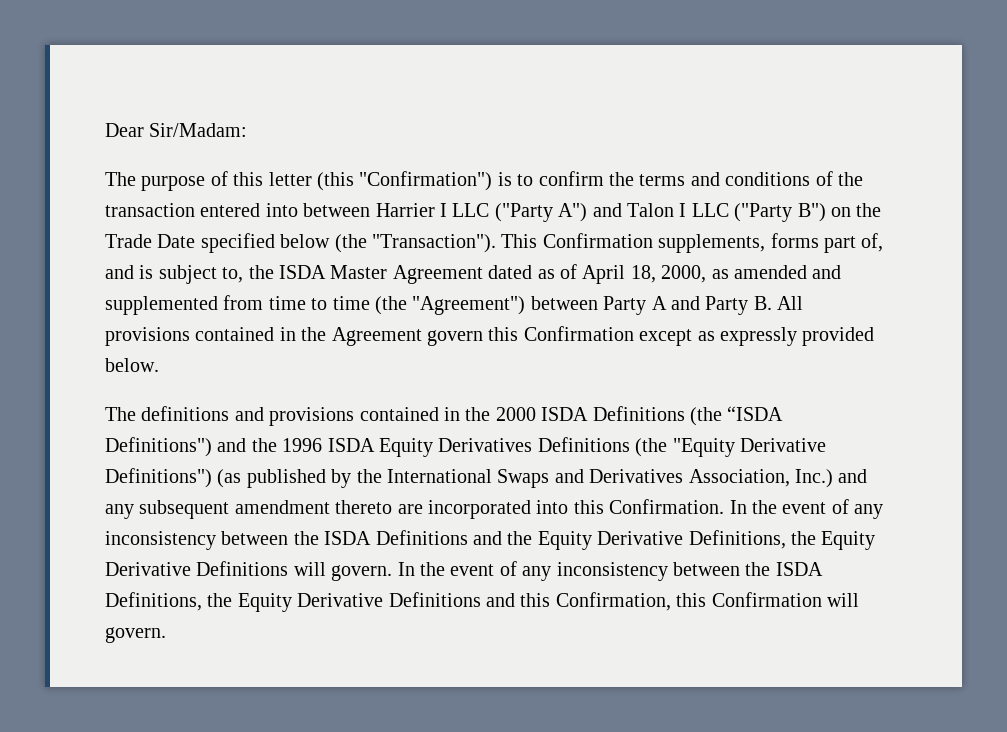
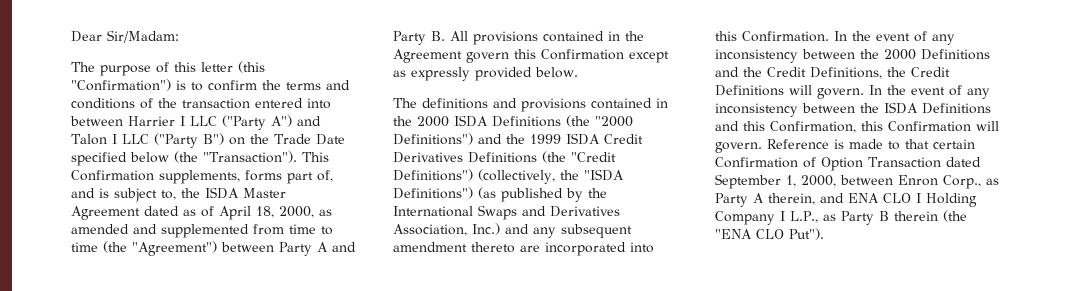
[727,406,784,421] “ISDA -> [595,116,633,127] "2000
[282,437,826,457] 1996 ISDA Equity Derivatives Definitions (the "Equity Derivative -> [530,133,643,145] [393,151,616,163] [393,169,624,184] 1999 ISDA Credit Derivatives Definitions (the "Credit Definitions") (collectively, the "ISDA
[324,531,372,545] ISDA -> [884,49,916,60] 2000
[537,530,876,550] [105,562,191,576] Equity Derivative Definitions, the Equity Derivative -> [767,67,950,79] Credit Definitions, the Credit
[105,592,384,612] Definitions, the Equity Derivative -> (918, 108) none
(166, 635) none -> [767,139,975,150] [715,157,981,171] [715,174,999,189] [715,193,977,207] [715,210,967,225] [715,228,824,240] Reference is made to that certain Confirmation of Option Transaction dated September 1, 2000, between Enron Corp., as Party A therein, and ENA CLO I Holding Company I L.P., as Party B therein (the "ENA CLO Put").

